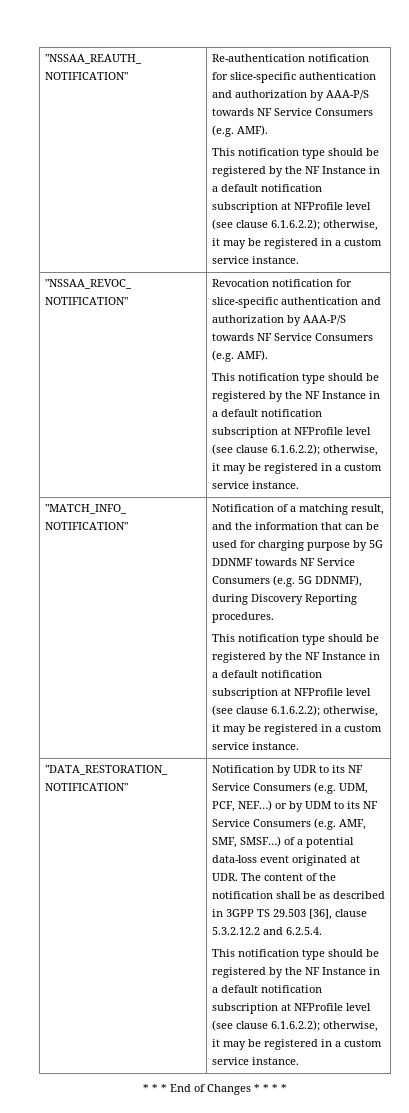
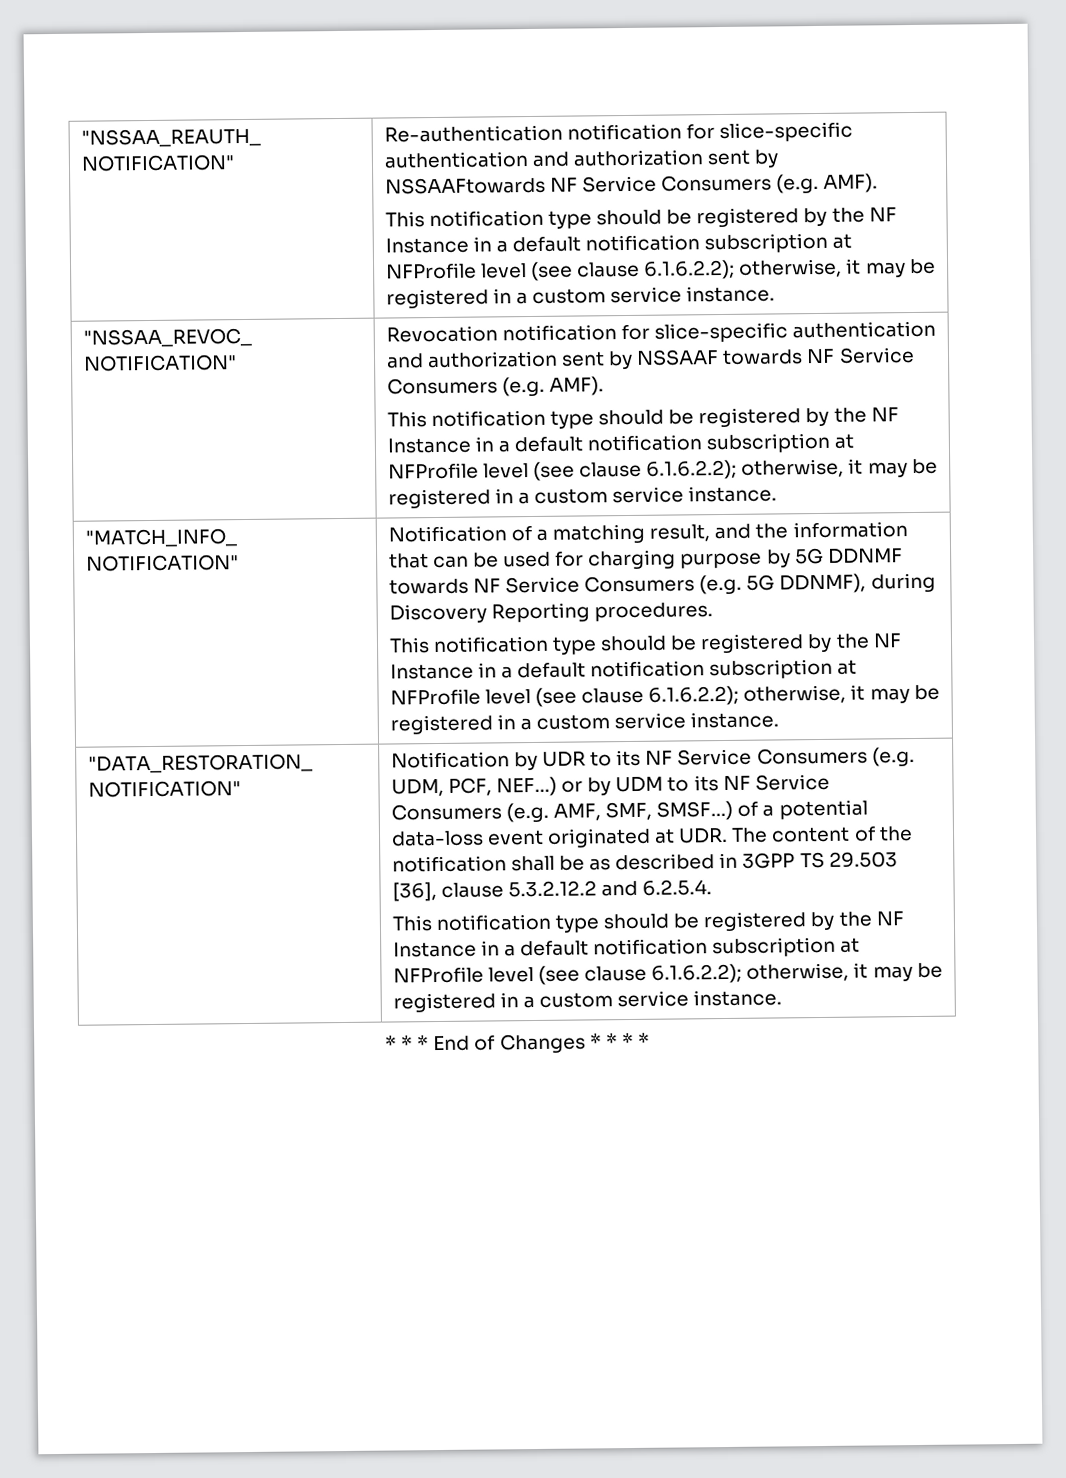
[309,90,369,101] [211,108,254,116] by AAA-P/S towards -> [707,149,780,168] [384,176,546,195] sent by NSSAAFtowards
[286,315,346,326] by AAA-P/S -> [560,349,720,370] sent by NSSAAF

